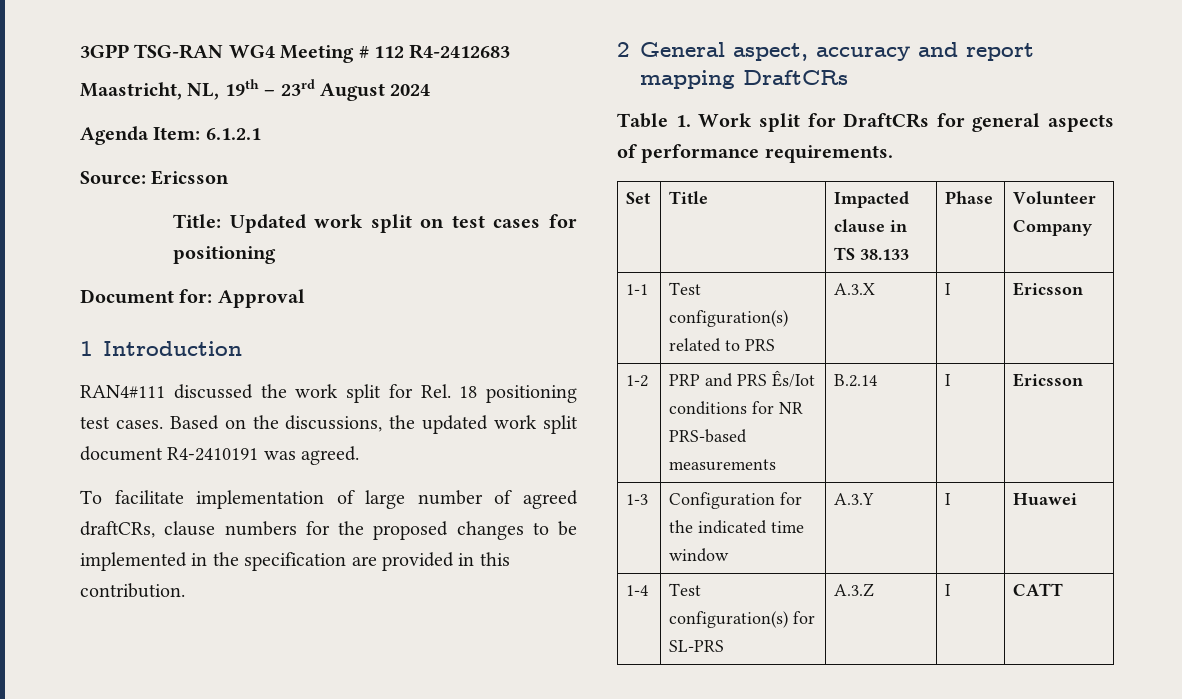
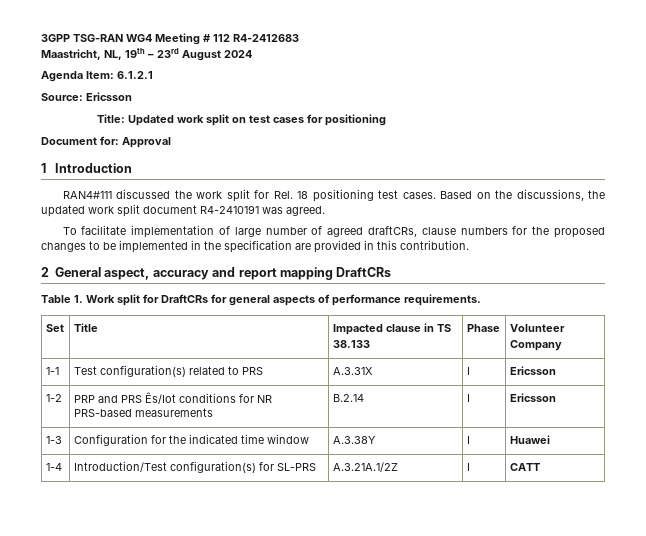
[834,283,876,295] A.3.X -> [332,367,373,375] A.3.31X
[834,493,875,505] A.3.Y -> [332,436,376,444] A.3.38Y
[669,583,702,596] Test -> [73,461,167,472] Introduction/Test
[834,583,875,597] A.3.Z -> [332,462,398,472] A.3.21A.1/2Z

